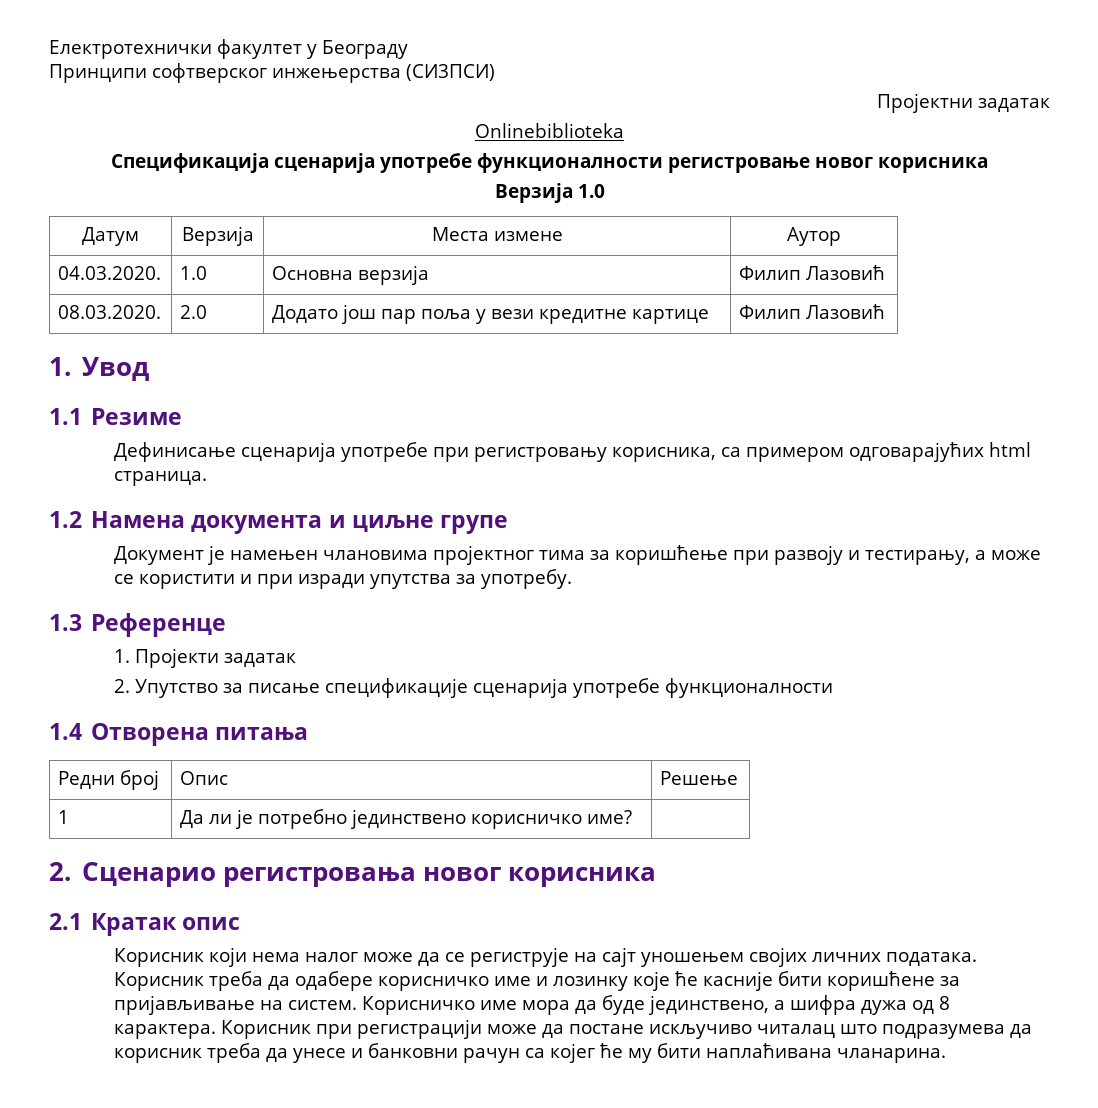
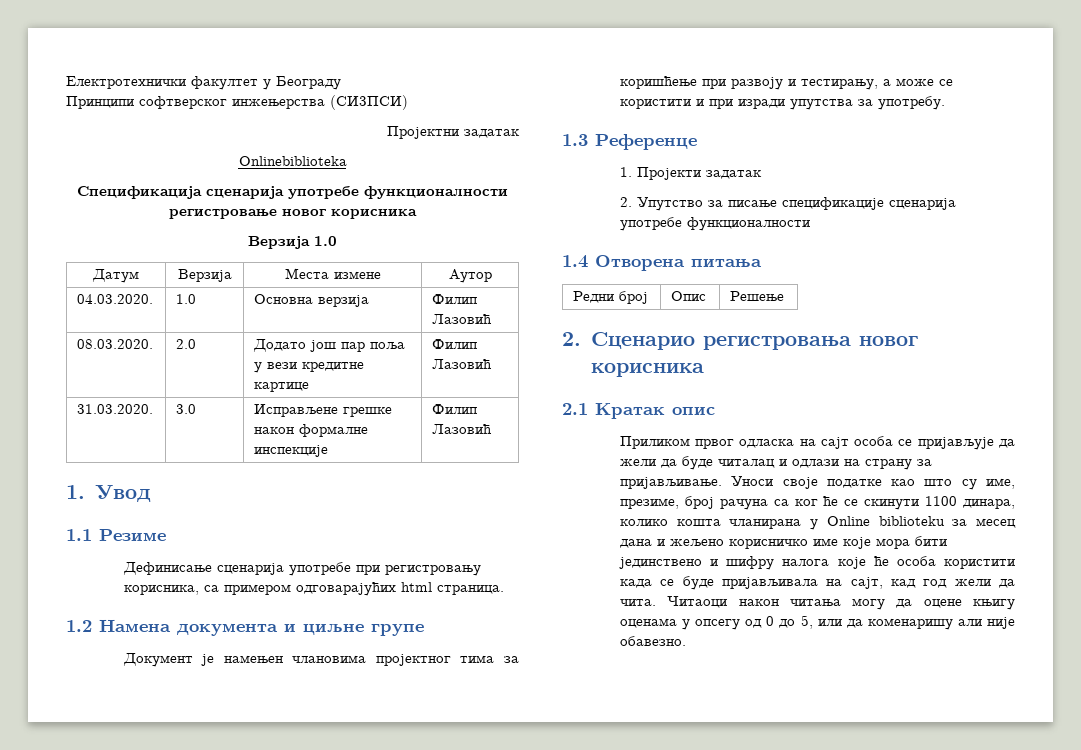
(886, 312) none -> [77,404,154,414] [176,404,197,414] [254,404,393,417] [254,424,369,437] [254,445,329,457] [432,404,478,414] [432,424,493,434] // 31.03.2020. | 3.0 | Исправљене грешке након формалне инспекције | Филип Лазовић
[58,810,70,824] [180,809,633,829] // 1 | Да ли је потребно јединствено корисничко име? | -> (785, 296) none
[113,947,977,967] [113,971,960,991] [113,995,950,1015] [113,1019,1032,1039] [113,1043,946,1063] Корисник који нема налог може да се региструје на сајт уношењем својих личних података. Корисник треба да одабере корисничко име и лозинку које ће касније бити коришћене за пријављивање на систем. Корисничко име мора да буде јединствено, а шифра дужа од 8 карактера. Корисник при регистрацији може да постане искључиво читалац што подразумева да корисник треба да унесе и банковни рачун са којег ће му бити наплаћивана чланарина. -> [619,436,1015,450] [619,456,932,470] [619,476,1015,490] [619,496,1015,510] [619,516,1016,530] [619,536,947,549] [618,556,1015,570] [619,576,1015,590] [619,596,1015,610] [619,615,1015,630] [619,636,686,646] Приликом првог одласка на сајт особа се пријављује да жели да буде читалац и одлази на страну за пријављивање. Уноси своје податке као што су име, презиме, број рачуна са ког ће се скинути 1100 динара, колико кошта чланирана у Online biblioteku за месец дана и жељено корисничко име које мора бити јединствено и шифру налога које ће особа користити када се буде пријављивала на сајт, кад год жели да чита. Читаоци након читања могу да оцене књигу оценама у опсегу од 0 до 5, или да коменаришу али није обавезно.

